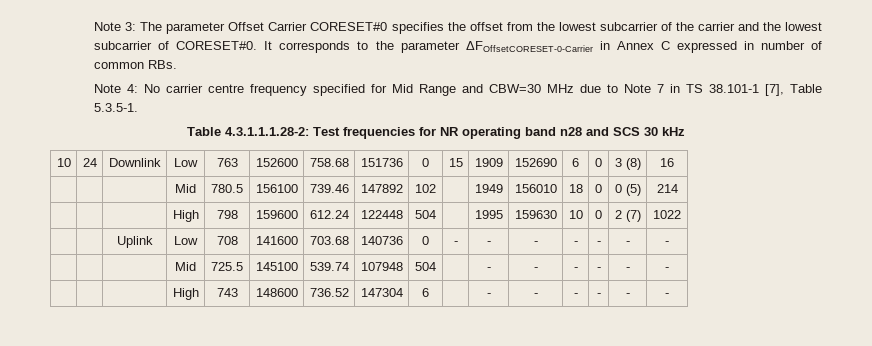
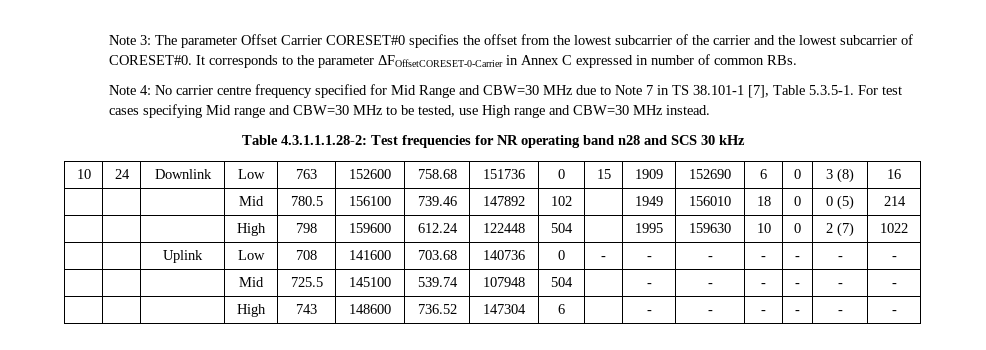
(139, 107) none -> [857,85,902,95] [108,104,710,118] For test cases specifying Mid range and CBW=30 MHz to be tested, use High range and CBW=30 MHz instead.

